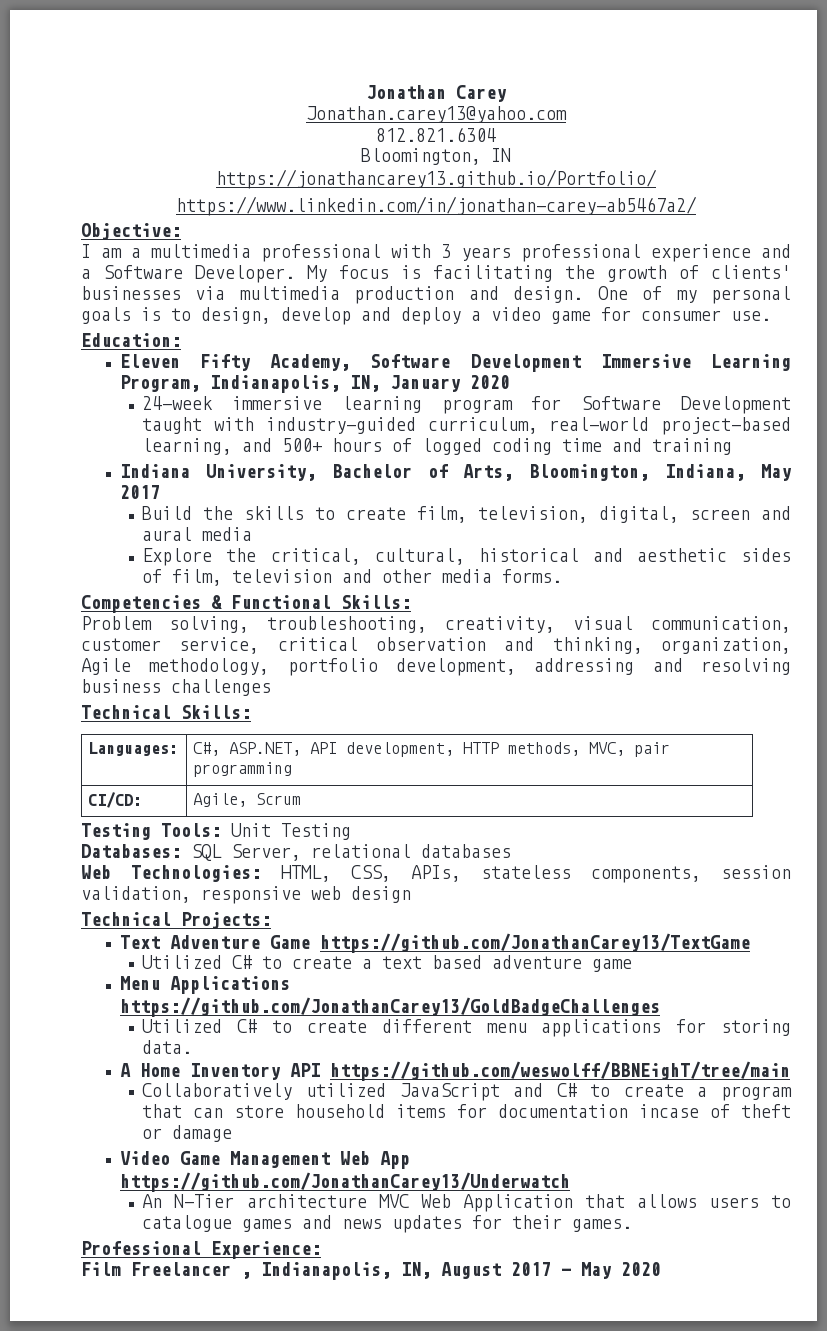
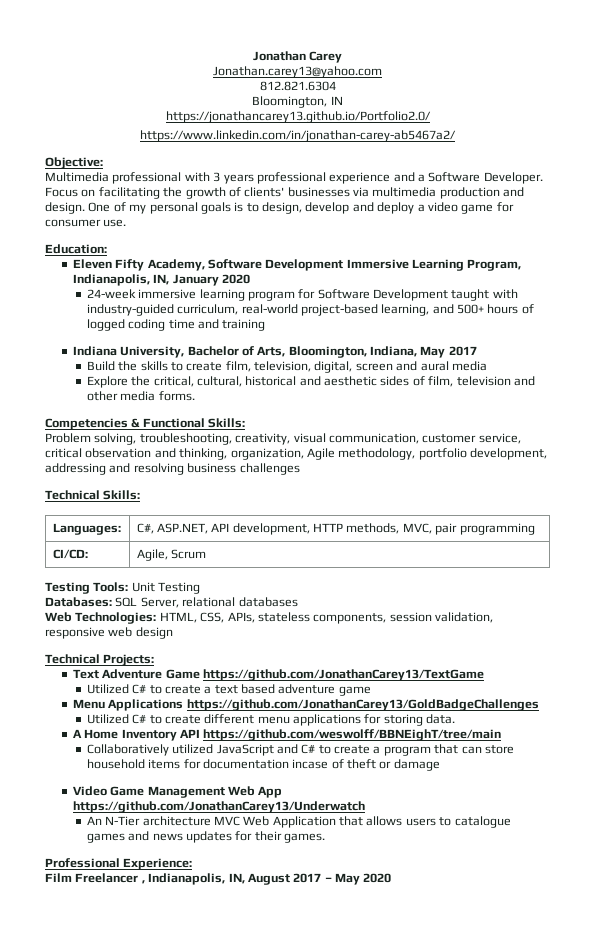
[216,169,657,189] https://jonathancarey13.github.io/Portfolio/ -> [165,111,431,123] https://jonathancarey13.github.io/Portfolio2.0/
[81,244,251,258] I am a multimedia -> [45,172,109,182] Multimedia
[307,265,421,282] My focus is -> [45,187,96,197] Focus on

